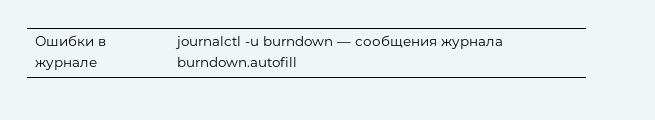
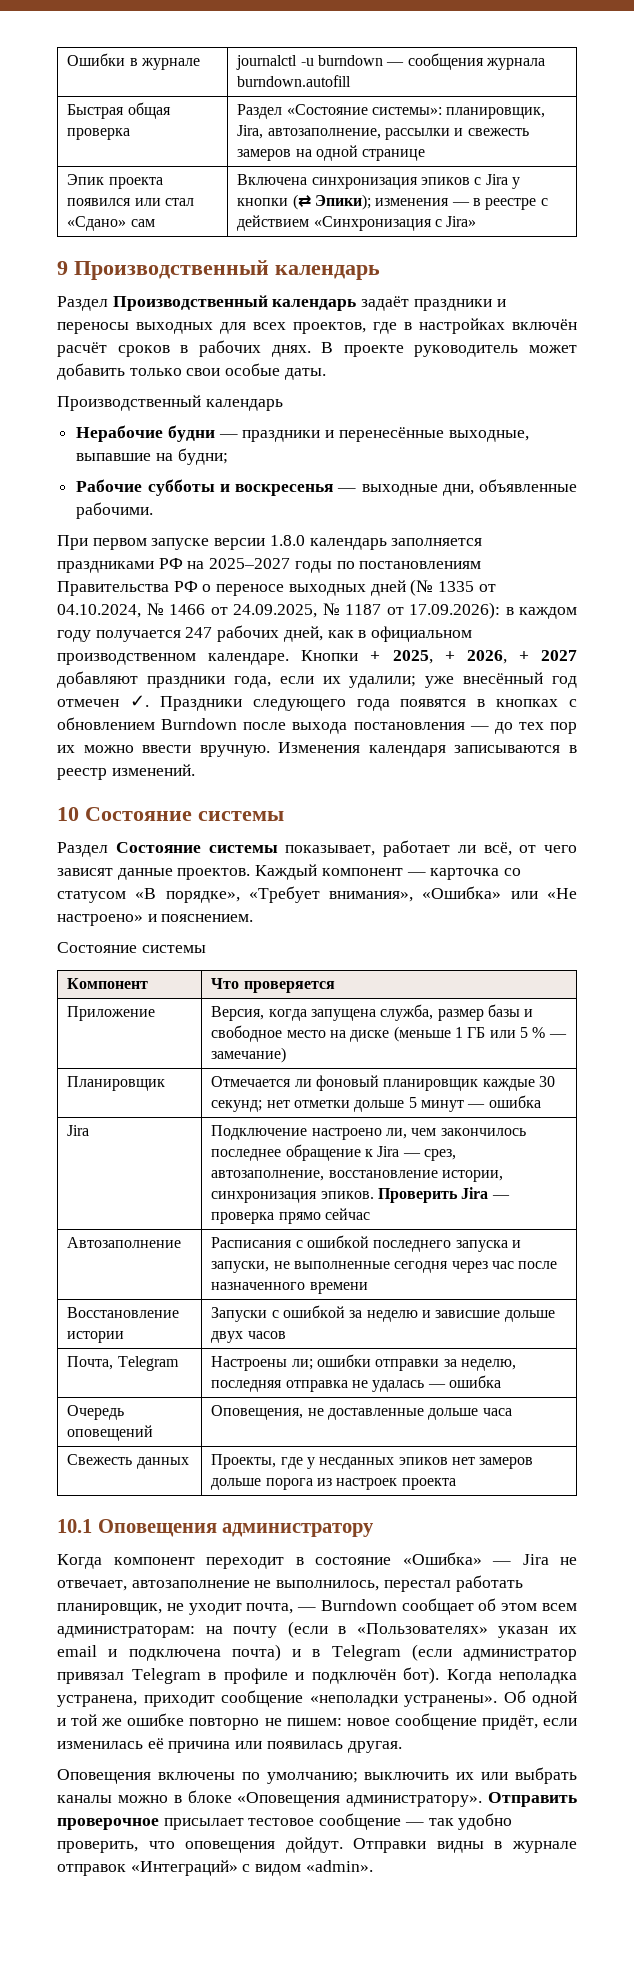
(297, 62) none -> [67,102,171,119] [67,128,131,140] [237,104,546,119] [237,125,529,140] [237,145,426,161] [67,174,163,189] [67,198,195,206] [67,216,155,231] [237,174,521,189] [237,194,548,210] [237,215,477,231] [57,260,380,280] [57,295,506,311] [57,318,577,334] [57,340,577,357] [57,363,326,380] [57,395,283,411] [76,425,529,442] [76,448,228,465] [76,479,577,496] [76,502,154,519] [57,535,483,550] [57,558,482,573] [57,579,496,596] [57,602,577,619] [57,625,473,642] [57,650,577,665] [57,671,577,688] [57,695,577,711] [57,717,577,734] [57,742,577,757] [57,764,195,780] [57,807,284,821] [57,840,577,857] [57,864,522,880] [57,886,577,903] [57,914,254,926] [57,942,206,953] [67,978,149,989] [211,978,335,993] [67,1006,156,1021] [211,1004,534,1021] [211,1025,567,1042] [211,1047,287,1063] [67,1076,166,1091] [211,1075,556,1091] [211,1095,541,1112] [67,1125,90,1136] [211,1125,526,1140] [211,1144,457,1161] [211,1170,504,1182] [211,1187,510,1203] [211,1208,371,1224] [67,1237,182,1248] [211,1235,522,1252] [211,1261,558,1273] [211,1282,368,1294] [67,1307,180,1318] [67,1331,125,1343] [211,1305,555,1322] [211,1331,286,1343] [67,1356,179,1371] [211,1354,517,1371] [211,1375,502,1392] [67,1405,125,1420] [67,1425,154,1441] [211,1405,512,1420] [67,1454,189,1469] [211,1454,534,1469] [211,1478,456,1490] [57,1519,375,1537] [57,1552,577,1569] [57,1575,523,1592] [57,1598,577,1615] [57,1621,577,1638] [57,1644,577,1661] [57,1667,577,1684] [57,1690,577,1707] [57,1713,578,1730] [57,1738,402,1753] [57,1767,577,1784] [57,1790,577,1807] [57,1813,513,1830] [57,1837,577,1853] [57,1860,373,1876] // Быстрая общая проверка | Раздел «Состояние системы»: планировщик, Jira, автозаполнение, рассылки и свежесть замеров на одной странице // Эпик проекта появился или стал «Сдано» сам | Включена синхронизация эпиков с Jira у кнопки (⇄ Эпики); изменения — в реестре с действием «Синхронизация с Jira» // 9 Производственный календарь // Раздел Производственный календарь задаёт праздники и переносы выходных для всех проектов, где в настройках включён расчёт сроков в рабочих днях. В проекте руководитель может добавить только свои особые даты. // Производственный календарь // Нерабочие будни — праздники и перенесённые выходные, выпавшие на будни; // Рабочие субботы и воскресенья — выходные дни, объявленные рабочими. // При первом запуске версии 1.8.0 календарь заполняется праздниками РФ на 2025–2027 годы по постановлениям Правительства РФ о переносе выходных дней (№ 1335 от 04.10.2024, № 1466 от 24.09.2025, № 1187 от 17.09.2026): в каждом году получается 247 рабочих дней, как в официальном производственном календаре. Кнопки + 2025, + 2026, + 2027 добавляют праздники года, если их удалили; уже внесённый год отмечен ✓. Праздники следующего года появятся в кнопках с обновлением Burndown после выхода постановления — до тех пор их можно ввести вручную. Изменения календаря записываются в реестр изменений. // 10 Состояние системы // Раздел Состояние системы показывает, работает ли всё, от чего зависят данные проектов. Каждый компонент — карточка со статусом «В порядке», «Требует внимания», «Ошибка» или «Не настроено» и пояснением. // Состояние системы // Компонент | Что проверяется // Приложение | Версия, когда запущена служба, размер базы и свободное место на диске (меньше 1 ГБ или 5 % — замечание) // Планировщик | Отмечается ли фоновый планировщик каждые 30 секунд; нет отметки дольше 5 минут — ошибка // Jira | Подключение настроено ли, чем закончилось последнее обращение к Jira — срез, автозаполнение, восстановление истории, синхронизация эпиков. Проверить Jira — проверка прямо сейчас // Автозаполнение | Расписания с ошибкой последнего запуска и запуски, не выполненные сегодня через час после назначенного времени // Восстановление истории | Запуски с ошибкой за неделю и зависшие дольше двух часов // Почта, Telegram | Настроены ли; ошибки отправки за неделю, последняя отправка не удалась — ошибка // Очередь оповещений | Оповещения, не доставленные дольше часа // Свежесть данных | Проекты, где у несданных эпиков нет замеров дольше порога из настроек проекта // 10.1 Оповещения администратору // Когда компонент переходит в состояние «Ошибка» — Jira не отвечает, автозаполнение не выполнилось, перестал работать планировщик, не уходит почта, — Burndown сообщает об этом всем администраторам: на почту (если в «Пользователях» указан их email и подключена почта) и в Telegram (если администратор привязал Telegram в профиле и подключён бот). Когда неполадка устранена, приходит сообщение «неполадки устранены». Об одной и той же ошибке повторно не пишем: новое сообщение придёт, если изменилась её причина или появилась другая. // Оповещения включены по умолчанию; выключить их или выбрать каналы можно в блоке «Оповещения администратору». Отправить проверочное присылает тестовое сообщение — так удобно проверить, что оповещения дойдут. Отправки видны в журнале отправок «Интеграций» с видом «admin».

